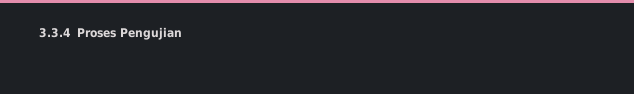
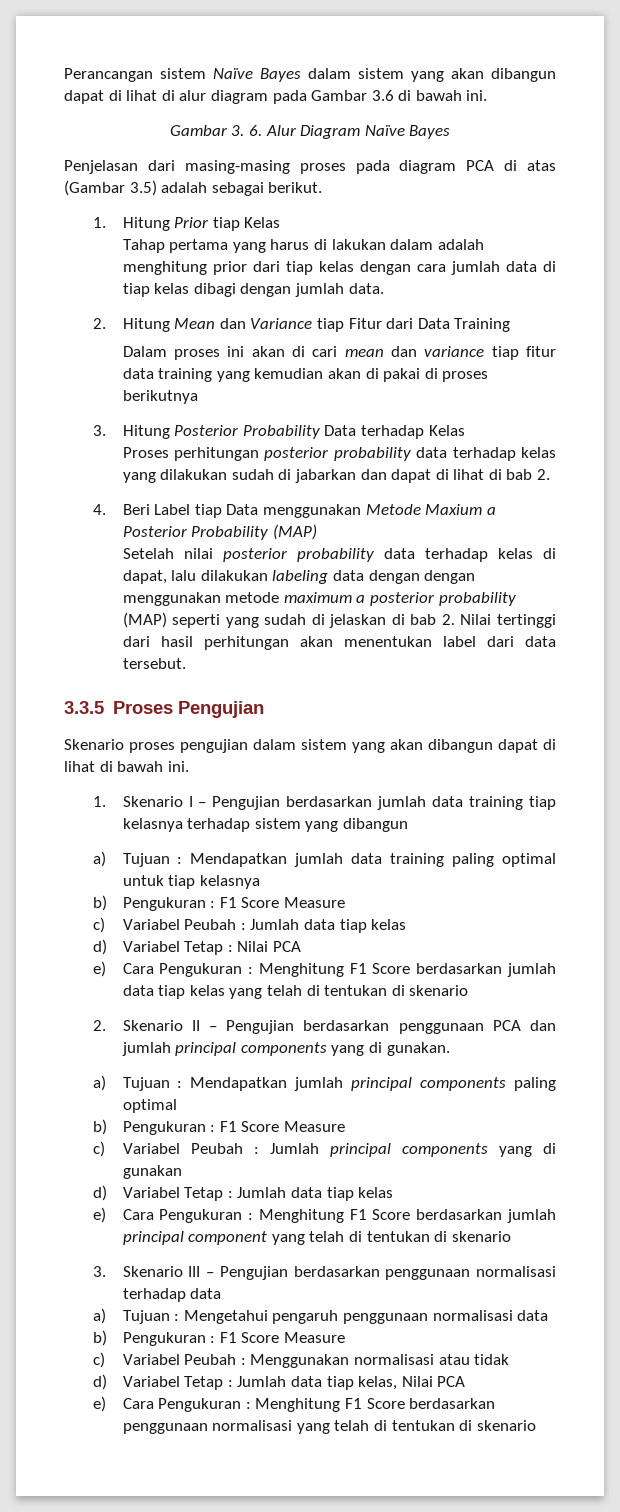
[39,27,182,40] 3.3.4 Proses Pengujian -> [64,68,556,82] [64,90,488,104] [169,125,451,139] [64,160,556,174] [64,180,323,196] [93,217,281,231] [122,239,484,253] [122,261,556,275] [122,283,384,297] [93,318,511,332] [122,346,556,360] [122,368,489,382] [122,390,198,404] [93,425,465,439] [122,447,556,461] [122,469,551,483] [93,504,496,518] [122,524,317,540] [122,548,556,562] [122,570,476,584] [122,592,516,606] [122,612,556,628] [122,636,556,650] [122,658,186,669] [64,701,264,718] [64,739,556,753] [64,761,189,772] [93,796,556,810] [122,818,408,832] [93,851,557,867] [122,875,260,889] [93,895,345,911] [93,917,407,933] [93,939,301,955] [93,961,556,977] [122,985,469,999] [93,1020,556,1034] [121,1042,450,1056] [93,1075,556,1091] [122,1099,177,1113] [93,1119,345,1135] [93,1141,556,1157] [122,1165,182,1179] [93,1185,394,1201] [93,1207,556,1223] [122,1231,511,1245] [93,1266,556,1280] [122,1288,222,1302] [93,1308,549,1324] [93,1330,345,1346] [93,1352,510,1368] [93,1374,466,1390] [93,1396,496,1412] [122,1420,536,1434] Perancangan sistem Naïve Bayes dalam sistem yang akan dibangun dapat di lihat di alur diagram pada Gambar 3.6 di bawah ini. // Gambar 3. 6. Alur Diagram Naïve Bayes // Penjelasan dari masing-masing proses pada diagram PCA di atas (Gambar 3.5) adalah sebagai berikut. // 1. Hitung Prior tiap Kelas // Tahap pertama yang harus di lakukan dalam adalah menghitung prior dari tiap kelas dengan cara jumlah data di tiap kelas dibagi dengan jumlah data. // 2. Hitung Mean dan Variance tiap Fitur dari Data Training // Dalam proses ini akan di cari mean dan variance tiap fitur data training yang kemudian akan di pakai di proses berikutnya // 3. Hitung Posterior Probability Data terhadap Kelas // Proses perhitungan posterior probability data terhadap kelas yang dilakukan sudah di jabarkan dan dapat di lihat di bab 2. // 4. Beri Label tiap Data menggunakan Metode Maxium a Posterior Probability (MAP) // Setelah nilai posterior probability data terhadap kelas di dapat, lalu dilakukan labeling data dengan dengan menggunakan metode maximum a posterior probability (MAP) seperti yang sudah di jelaskan di bab 2. Nilai tertinggi dari hasil perhitungan akan menentukan label dari data tersebut. // 3.3.5 Proses Pengujian // Skenario proses pengujian dalam sistem yang akan dibangun dapat di lihat di bawah ini. // 1. Skenario I – Pengujian berdasarkan jumlah data training tiap kelasnya terhadap sistem yang dibangun // a) Tujuan : Mendapatkan jumlah data training paling optimal untuk tiap kelasnya // b) Pengukuran : F1 Score Measure // c) Variabel Peubah : Jumlah data tiap kelas // d) Variabel Tetap : Nilai PCA // e) Cara Pengukuran : Menghitung F1 Score berdasarkan jumlah data tiap kelas yang telah di tentukan di skenario // 2. Skenario II – Pengujian berdasarkan penggunaan PCA dan jumlah principal components yang di gunakan. // a) Tujuan : Mendapatkan jumlah principal components paling optimal // b) Pengukuran : F1 Score Measure // c) Variabel Peubah : Jumlah principal components yang di gunakan // d) Variabel Tetap : Jumlah data tiap kelas // e) Cara Pengukuran : Menghitung F1 Score berdasarkan jumlah principal component yang telah di tentukan di skenario // 3. Skenario III – Pengujian berdasarkan penggunaan normalisasi terhadap data // a) Tujuan : Mengetahui pengaruh penggunaan normalisasi data // b) Pengukuran : F1 Score Measure // c) Variabel Peubah : Menggunakan normalisasi atau tidak // d) Variabel Tetap : Jumlah data tiap kelas, Nilai PCA // e) Cara Pengukuran : Menghitung F1 Score berdasarkan penggunaan normalisasi yang telah di tentukan di skenario

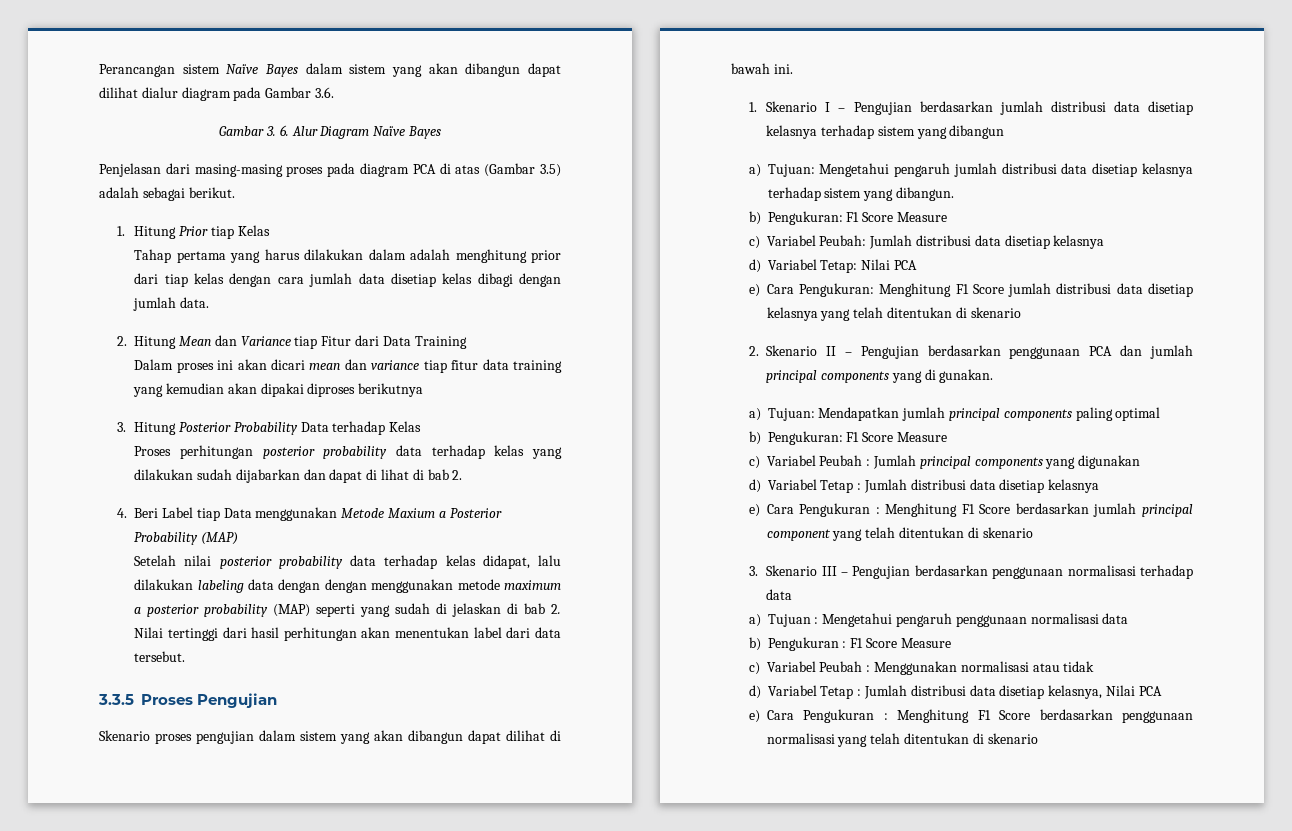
[108,90,488,104] di lihat di alur diagram pada Gambar 3.6 di bawah ini. -> [99,87,334,101] dilihat dialur diagram pada Gambar 3.6.
[313,239,386,250] di lakukan -> [304,249,364,260] dilakukan
[543,261,556,272] [122,283,150,297] di tiap -> [390,273,436,287] disetiap
[291,346,338,357] di cari -> [270,359,305,370] dicari
[365,368,489,382] di pakai di proses -> [260,383,356,397] dipakai diproses
[278,469,356,483] di jabarkan -> [235,469,300,483] dijabarkan
[543,548,556,559] [122,570,167,584] di dapat, -> [482,555,530,569] didapat,
[543,739,556,750] [64,761,95,772] di lihat -> [506,730,545,741] dilihat
[432,796,556,810] data training tiap -> [1050,101,1193,115] distribusi data disetiap
[122,853,557,867] [122,875,260,889] [93,895,345,911] [93,917,407,933] [93,939,301,955] [93,961,556,977] [122,985,388,999] Tujuan : Mendapatkan jumlah data training paling optimal untuk tiap kelasnya // b) Pengukuran : F1 Score Measure // c) Variabel Peubah : Jumlah data tiap kelas // d) Variabel Tetap : Nilai PCA // e) Cara Pengukuran : Menghitung F1 Score berdasarkan jumlah data tiap kelas yang telah di tentukan -> [767,163,1193,177] [767,187,954,201] [748,211,947,225] [748,235,1105,249] [748,259,917,273] [748,283,1193,297] [766,307,952,321] Tujuan: Mengetahui pengaruh jumlah distribusi data disetiap kelasnya terhadap sistem yang dibangun. // b) Pengukuran: F1 Score Measure // c) Variabel Peubah: Jumlah distribusi data disetiap kelasnya // d) Variabel Tetap: Nilai PCA // e) Cara Pengukuran: Menghitung F1 Score jumlah distribusi data disetiap kelasnya yang telah ditentukan
[122,1077,183,1091] Tujuan : -> [767,408,815,421] Tujuan:
[122,1121,216,1135] Pengukuran : -> [767,431,843,445] Pengukuran:
[543,1143,556,1154] [122,1165,182,1179] [93,1185,394,1201] di gunakan // d) Variabel Tetap : Jumlah data tiap kelas -> [1078,455,1141,469] [748,479,1100,493] digunakan // d) Variabel Tetap : Jumlah distribusi data disetiap kelasnya
[348,1231,430,1242] di tentukan -> [898,527,964,538] ditentukan
[290,1376,398,1390] data tiap kelas, -> [910,685,1103,699] distribusi data disetiap kelasnya,
[373,1420,455,1431] di tentukan -> [903,733,969,744] ditentukan

